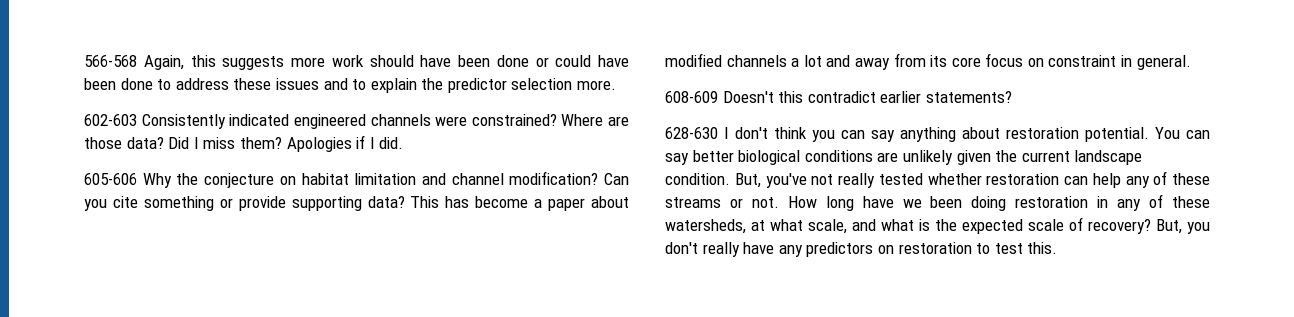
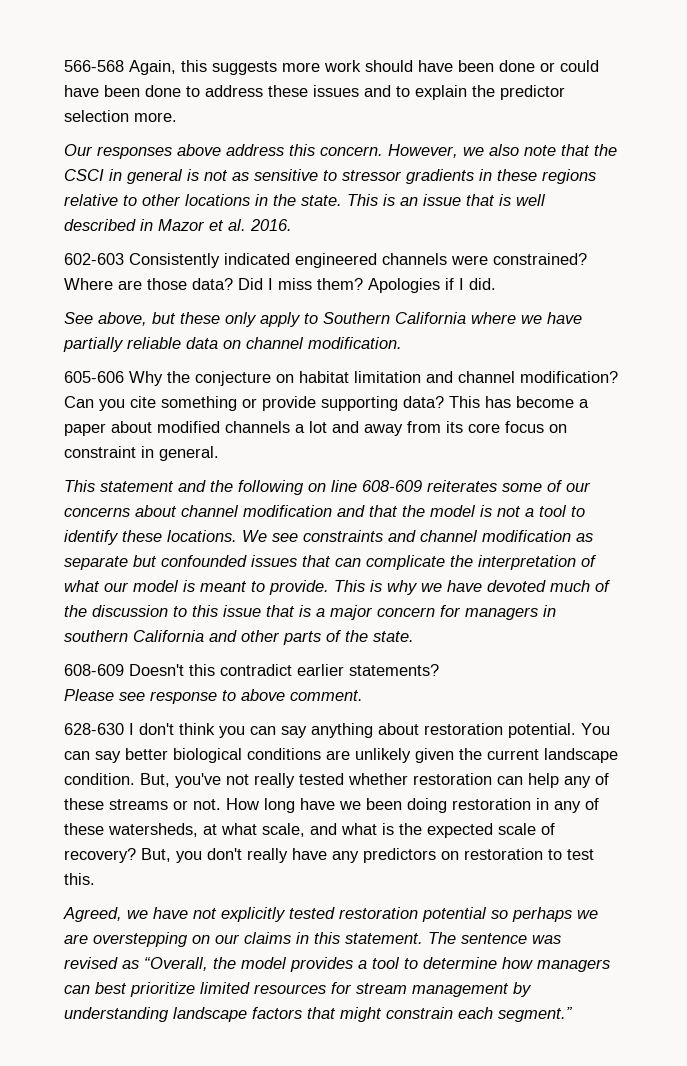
(617, 85) none -> [64,144,617,159] [64,169,596,184] [64,194,546,206] [64,219,292,231] // Our responses above address this concern. However, we also note that the CSCI in general is not as sensitive to stressor gradients in these regions relative to other locations in the state. This is an issue that is well described in Mazor et al. 2016.
(404, 143) none -> [64,312,582,327] [63,337,402,352] // See above, but these only apply to Southern California where we have partially reliable data on channel modification.
(1191, 62) none -> [64,480,591,495] [64,505,585,517] [64,530,593,545] [64,555,597,570] [64,580,611,595] [64,605,556,620] [64,630,414,645] // This statement and the following on line 608-609 reiterates some of our concerns about channel modification and that the model is not a tool to identify these locations. We see constraints and channel modification as separate but confounded issues that can complicate the interpretation of what our model is meant to provide. This is why we have devoted much of the discussion to this issue that is a major concern for managers in southern California and other parts of the state.
(1012, 97) none -> [64,689,363,704] // Please see response to above comment.
(1058, 248) none -> [63,907,598,922] [64,932,561,947] [64,957,610,972] [64,982,532,997] [64,1007,573,1022] // Agreed, we have not explicitly tested restoration potential so perhaps we are overstepping on our claims in this statement. The sentence was revised as “Overall, the model provides a tool to determine how managers can best prioritize limited resources for stream management by understanding landscape factors that might constrain each segment.”

